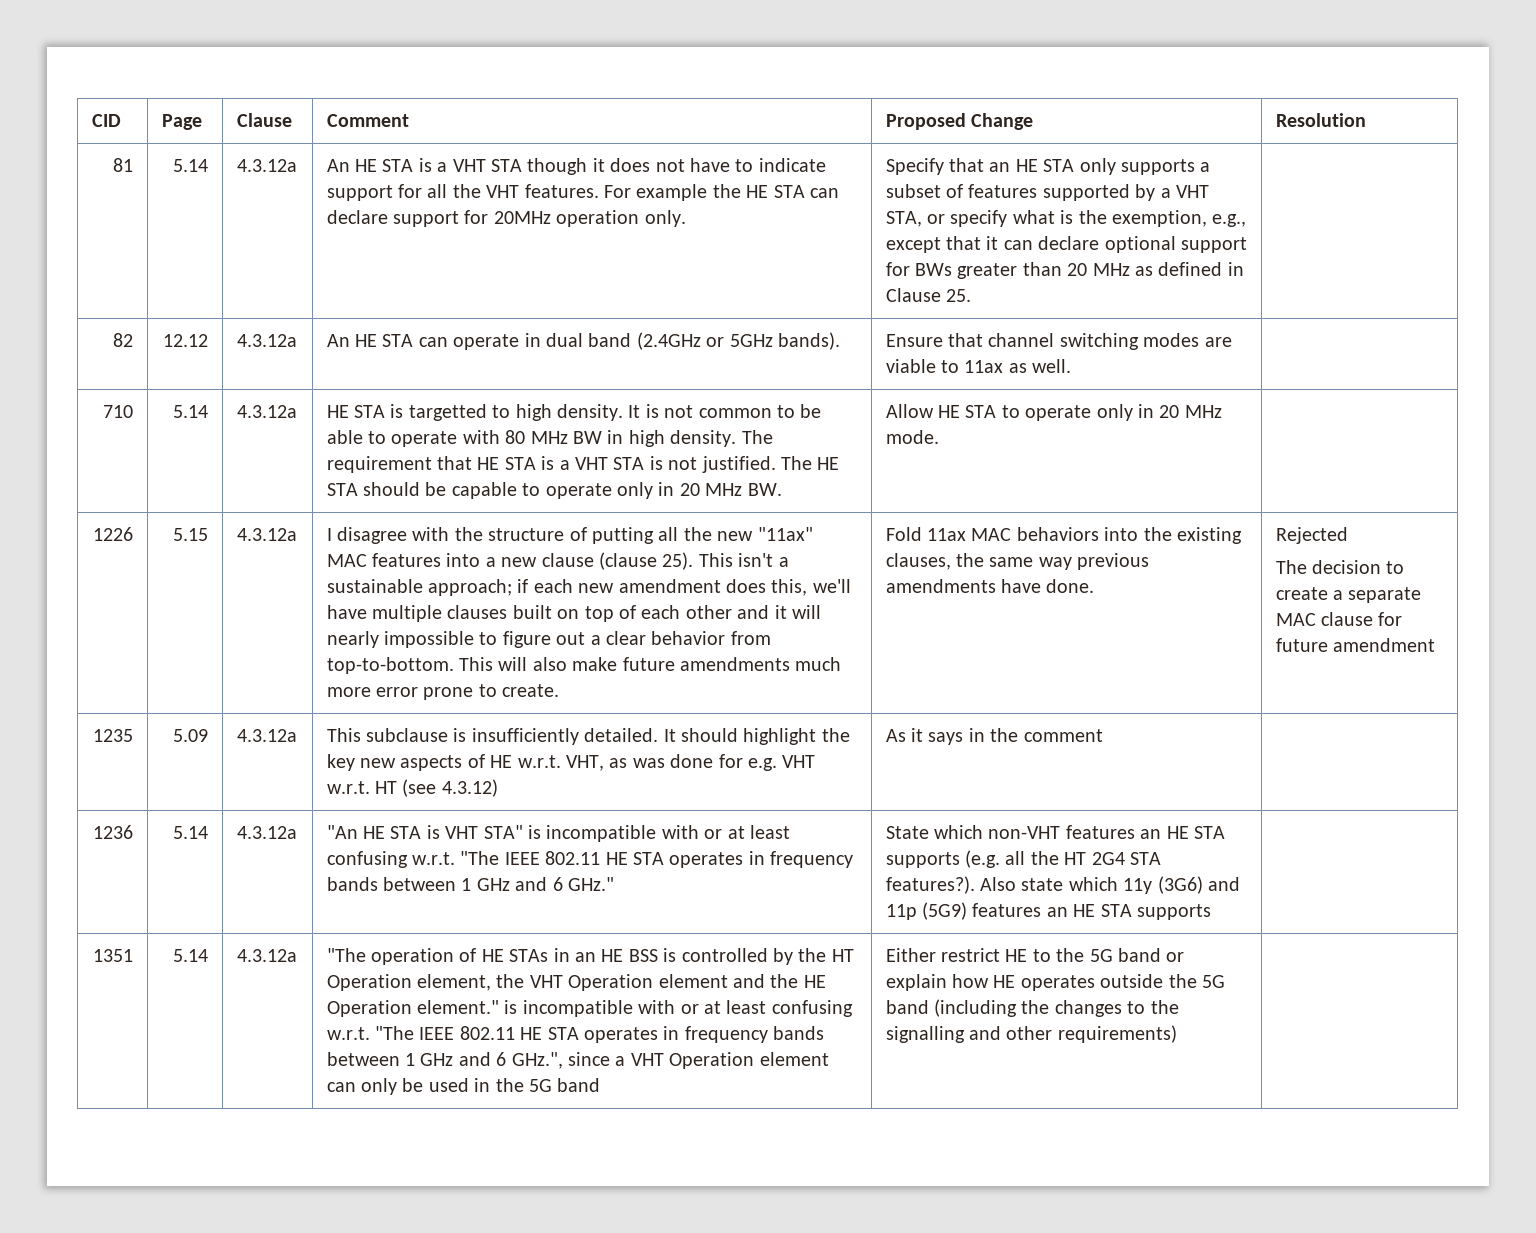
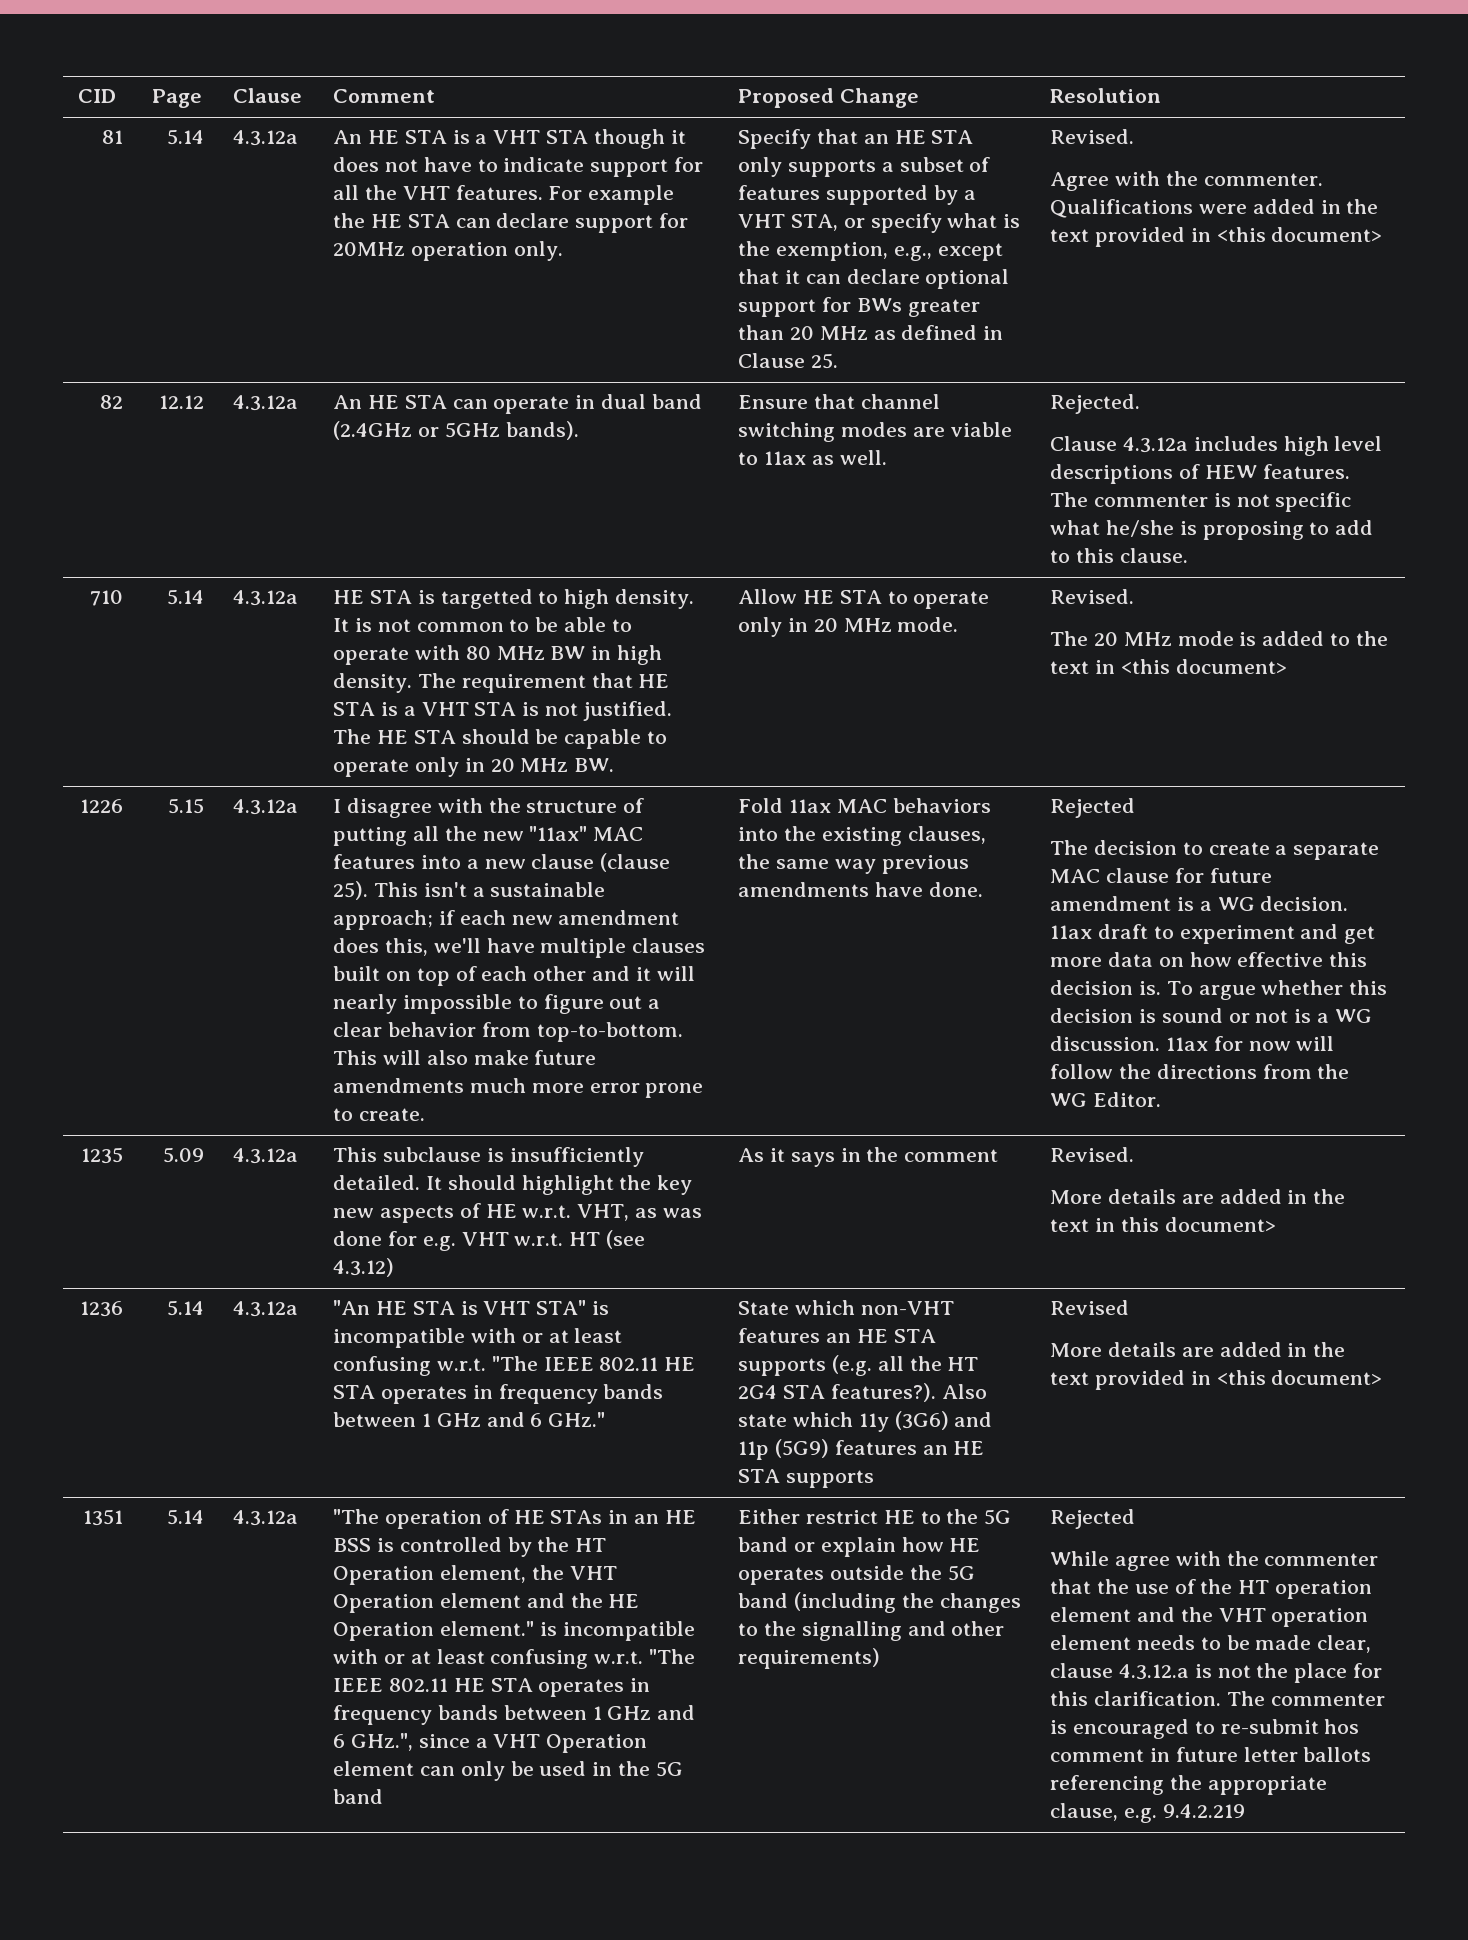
(972, 295) none -> [1050,129,1135,144] [1050,171,1323,191] [1050,199,1379,218] [1050,227,1383,247] Revised. // Agree with the commenter. Qualifications were added in the text provided in <this document>
(1072, 366) none -> [1050,394,1141,414] [1050,436,1383,456] [1050,464,1350,484] [1050,492,1352,512] [1050,520,1374,540] [1050,548,1188,563] Rejected. // Clause 4.3.12a includes high level descriptions of HEW features. The commenter is not specific what he/she is proposing to add to this clause.
(939, 437) none -> [1050,589,1135,604] [1050,631,1388,646] [1050,659,1287,674] Revised. // The 20 MHz mode is added to the text in <this document>
(1436, 645) none -> [1176,896,1349,911] [1050,924,1376,944] [1050,952,1368,967] [1050,980,1388,1000] [1050,1008,1372,1023] [1050,1036,1335,1051] [1050,1064,1350,1079] [1050,1092,1161,1107] is a WG decision. 11ax draft to experiment and get more data on how effective this decision is. To argue whether this decision is sound or not is a WG discussion. 11ax for now will follow the directions from the WG Editor.
(1103, 735) none -> [1050,1147,1135,1162] [1050,1189,1346,1204] [1050,1217,1276,1232] Revised. // More details are added in the text in this document>
(1212, 912) none -> [1050,1300,1130,1315] [1050,1342,1346,1357] [1050,1370,1383,1390] Revised // More details are added in the text provided in <this document>
(1177, 1034) none -> [1050,1509,1136,1529] [1050,1551,1379,1571] [1050,1579,1372,1599] [1050,1607,1369,1627] [1050,1635,1372,1653] [1050,1663,1382,1683] [1050,1691,1385,1706] [1050,1719,1360,1739] [1050,1747,1372,1762] [1050,1775,1327,1795] [1050,1803,1245,1823] Rejected // While agree with the commenter that the use of the HT operation element and the VHT operation element needs to be made clear, clause 4.3.12.a is not the place for this clarification. The commenter is encouraged to re-submit hos comment in future letter ballots referencing the appropriate clause, e.g. 9.4.2.219

